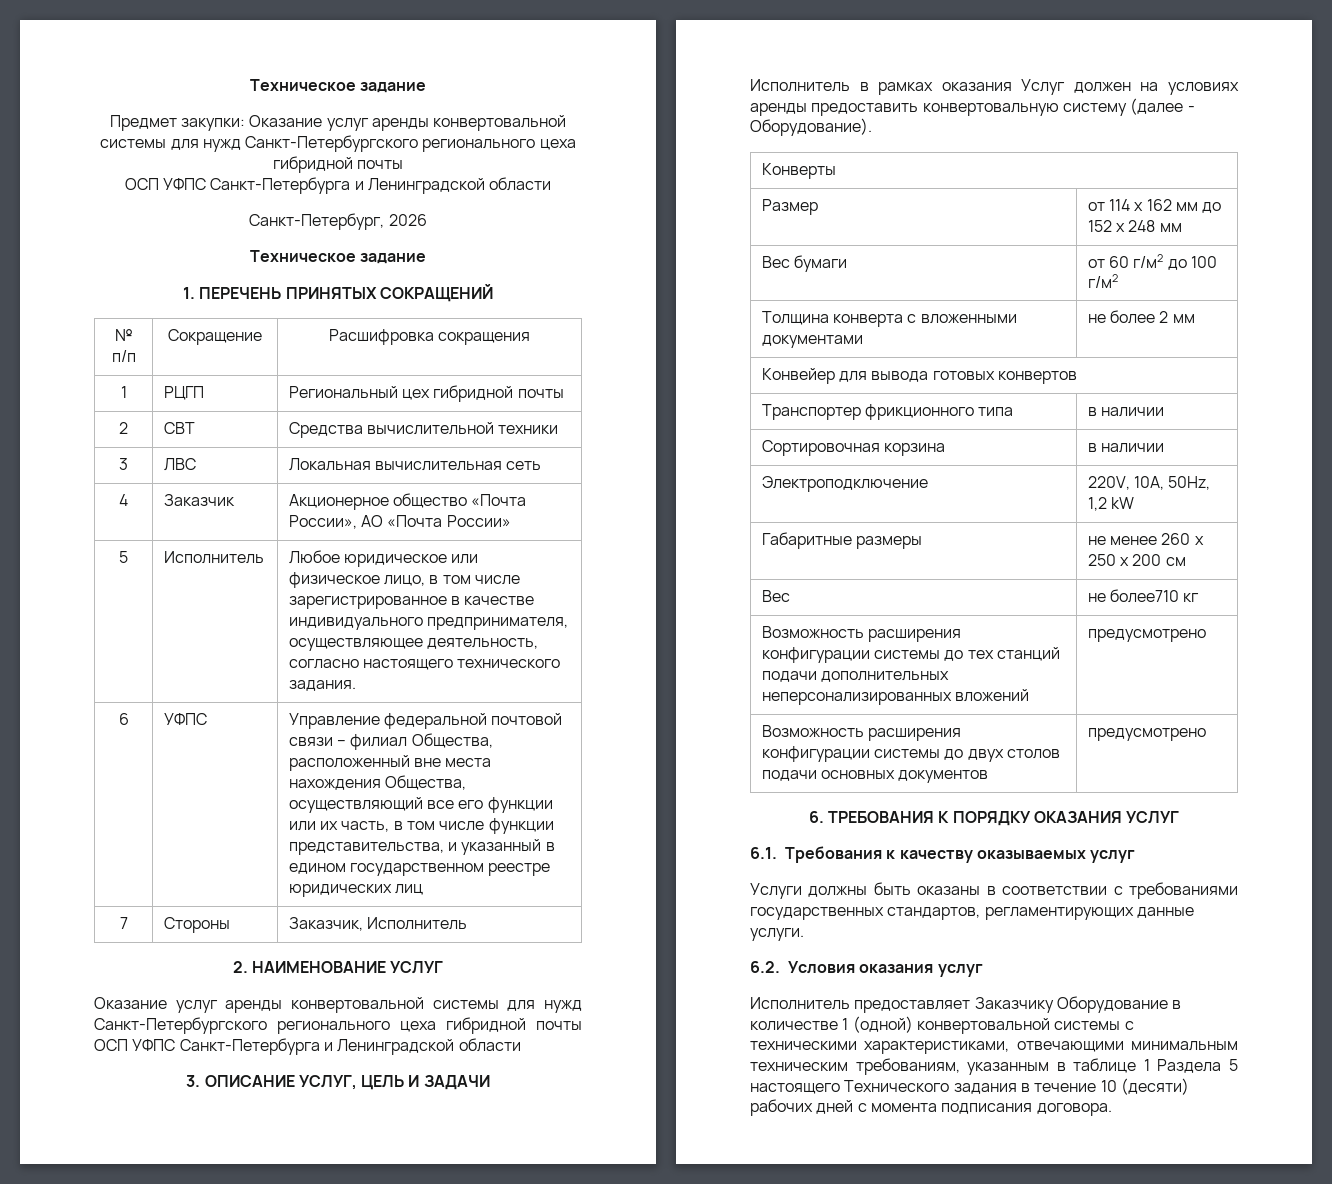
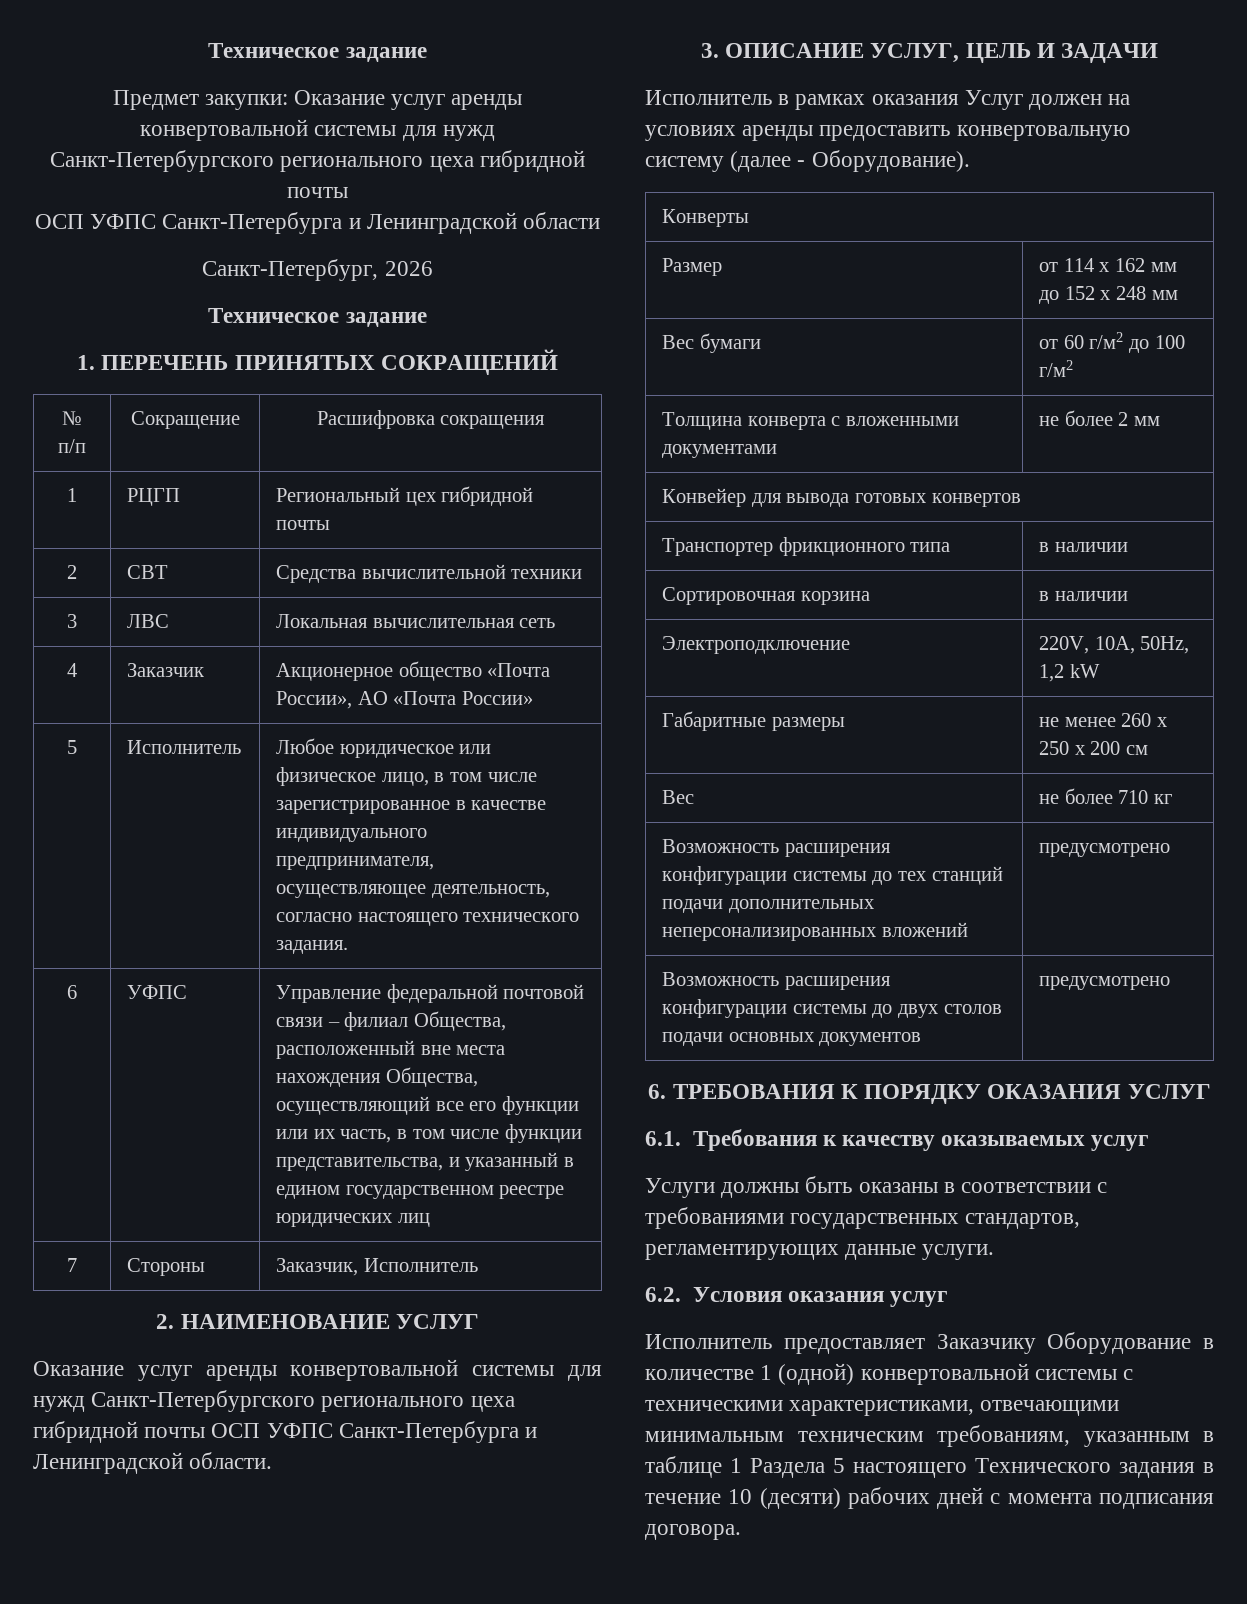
[458,1038,521,1052] области -> [189,1452,273,1469] области.
[1110,589,1180,603] более710 -> [1064,788,1149,804] более 710

